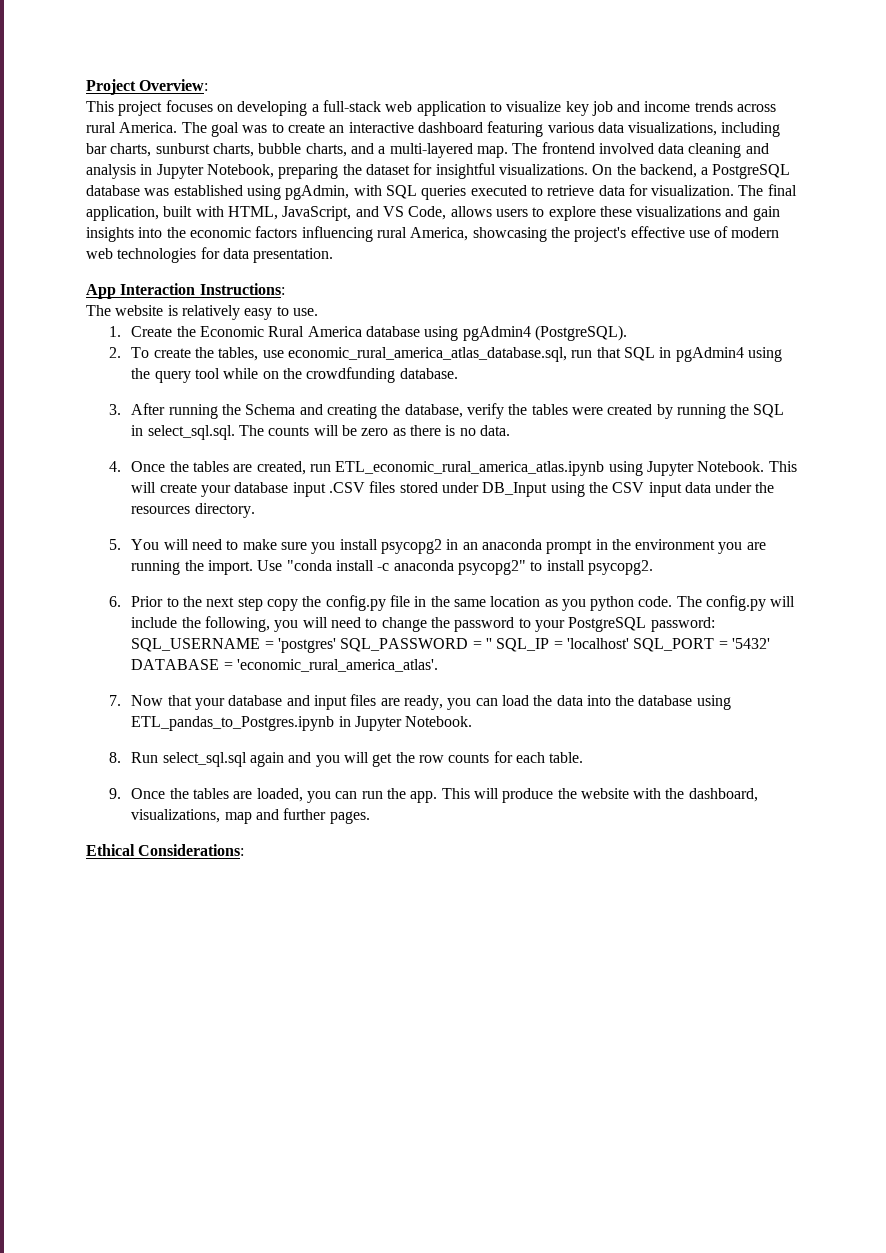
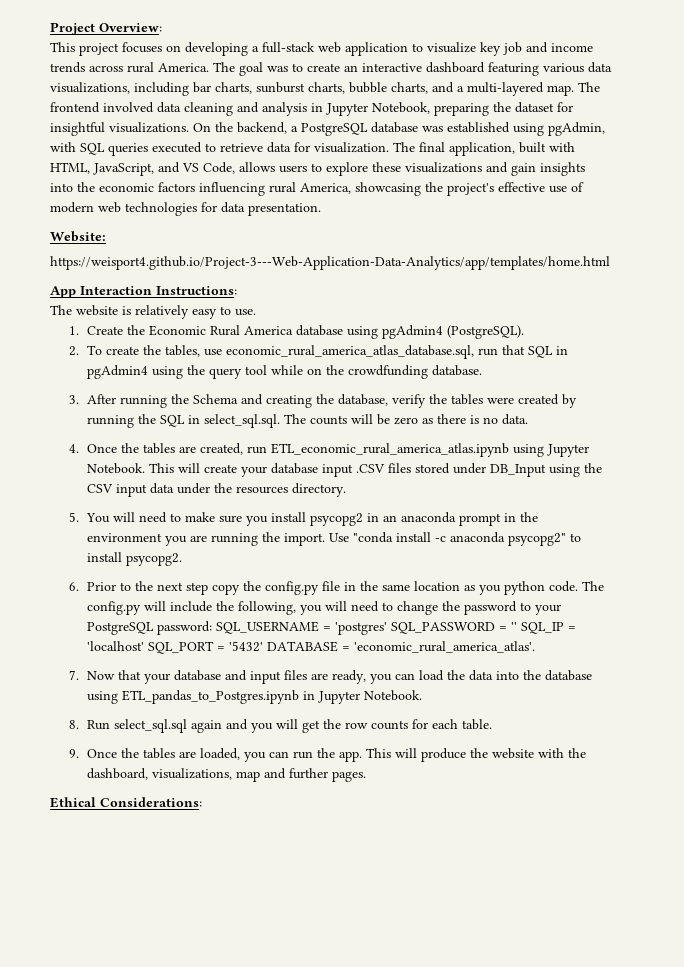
(334, 255) none -> [50,231,106,242] [50,256,610,270] // Website: // https://weisport4.github.io/Project-3---Web-Application-Data-Analytics/app/templates/home.html

